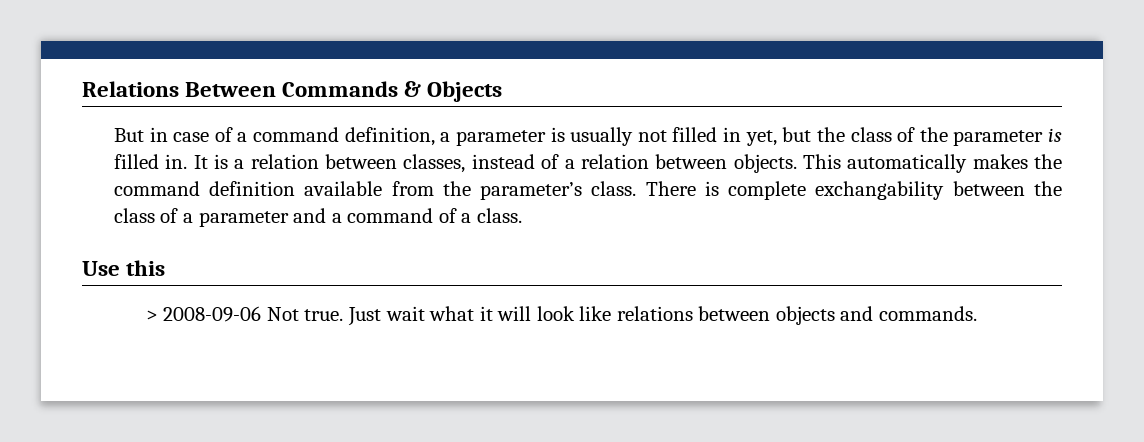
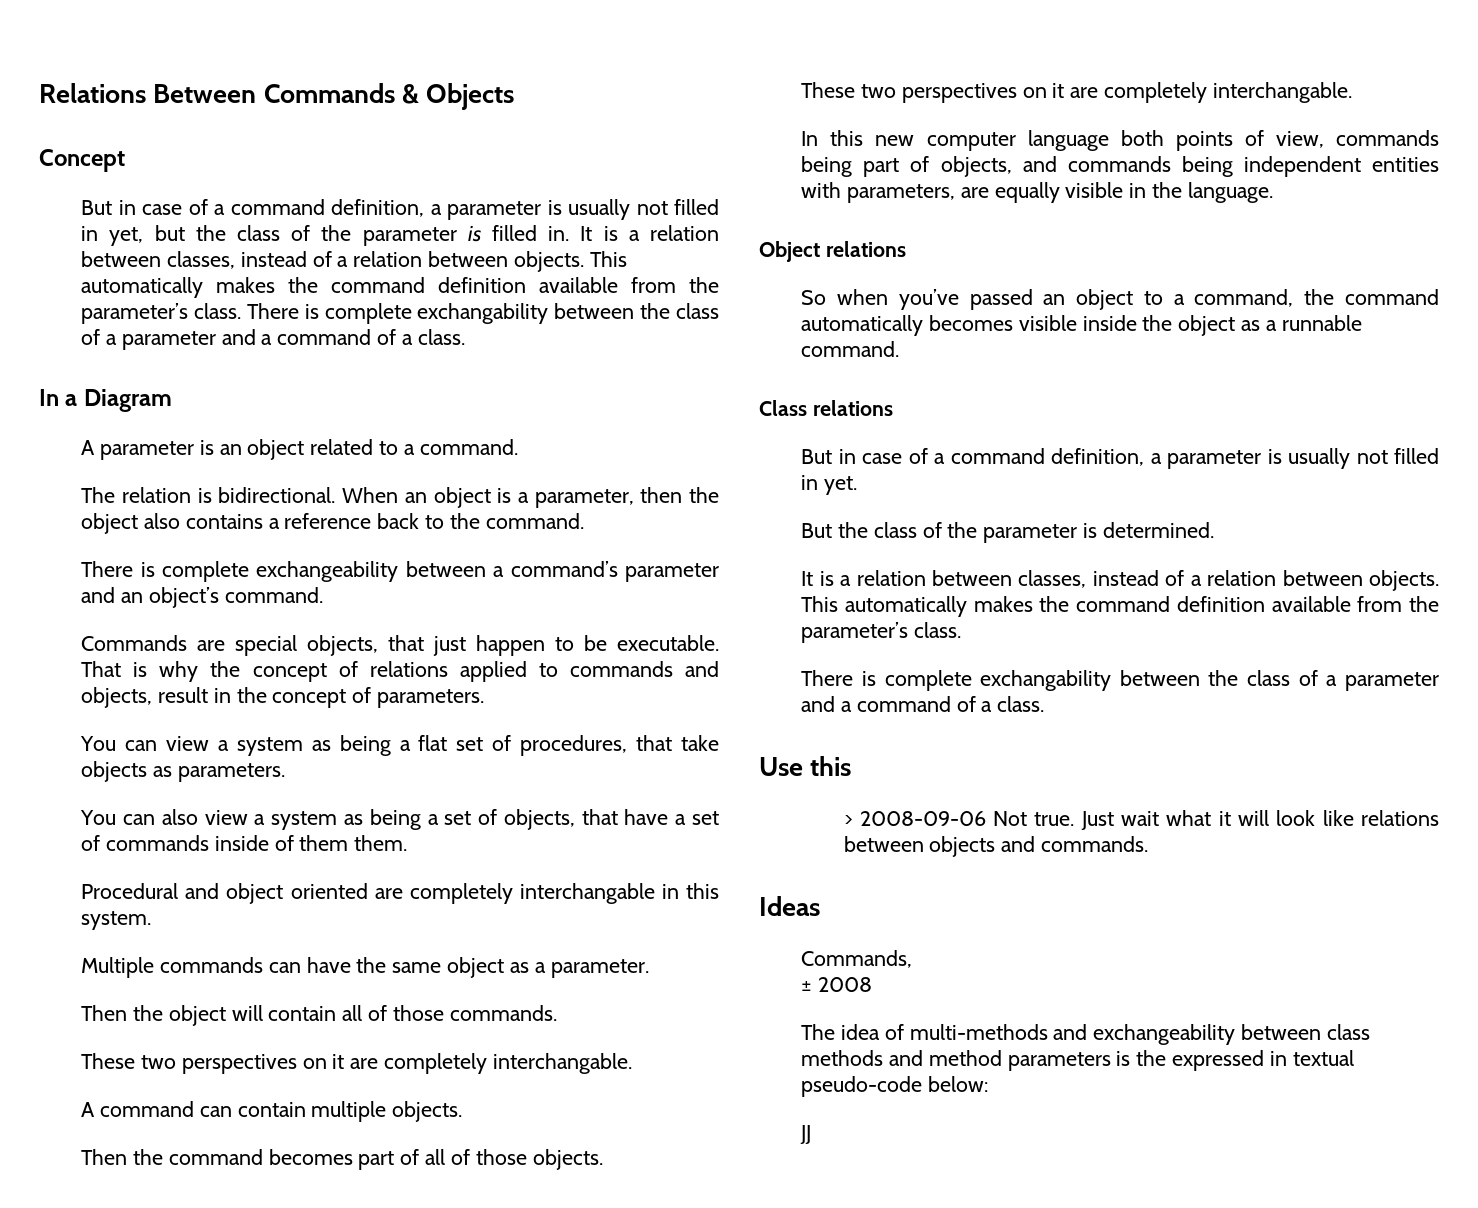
(503, 91) none -> [39,149,125,172] // Concept
(522, 215) none -> [39,389,172,412] [81,439,518,460] [81,487,719,508] [81,513,584,534] [81,561,719,582] [81,587,323,608] [81,635,720,656] [81,661,719,682] [81,687,485,708] [80,735,719,756] [81,761,285,782] [80,809,719,830] [81,835,408,851] [81,883,719,904] [81,911,152,930] [81,957,649,978] [81,1005,557,1026] [81,1053,632,1074] [81,1101,463,1122] [81,1149,603,1170] [801,82,1352,103] [801,130,1439,151] [801,156,1439,177] [801,182,1273,203] [759,241,906,262] [801,289,1439,310] [801,315,1362,336] [801,341,900,357] [759,400,893,416] [801,448,1439,469] [801,475,858,495] [801,522,1214,543] [801,570,1439,591] [801,596,1439,617] [801,622,962,643] [801,670,1439,691] [801,696,1045,712] // In a Diagram // A parameter is an object related to a command. // The relation is bidirectional. When an object is a parameter, then the object also contains a reference back to the command. // There is complete exchangeability between a command’s parameter and an object’s command. // Commands are special objects, that just happen to be executable. That is why the concept of relations applied to commands and objects, result in the concept of parameters. // You can view a system as being a flat set of procedures, that take objects as parameters. // You can also view a system as being a set of objects, that have a set of commands inside of them them. // Procedural and object oriented are completely interchangable in this system. // Multiple commands can have the same object as a parameter. // Then the object will contain all of those commands. // These two perspectives on it are completely interchangable. // A command can contain multiple objects. // Then the command becomes part of all of those objects. // These two perspectives on it are completely interchangable. // In this new computer language both points of view, commands being part of objects, and commands being independent entities with parameters, are equally visible in the language. // Object relations // So when you’ve passed an object to a command, the command automatically becomes visible inside the object as a runnable command. // Class relations // But in case of a command definition, a parameter is usually not filled in yet. // But the class of the parameter is determined. // It is a relation between classes, instead of a relation between objects. This automatically makes the command definition available from the parameter’s class. // There is complete exchangability between the class of a parameter and a command of a class.
(977, 313) none -> [759,896,820,916] [801,950,913,968] [801,977,873,992] [801,1024,1370,1045] [801,1050,1354,1071] [801,1076,989,1097] [800,1125,812,1144] // Ideas // Commands, // ± 2008 // The idea of multi-methods and exchangeability between class methods and method parameters is the expressed in textual pseudo-code below: // JJ

